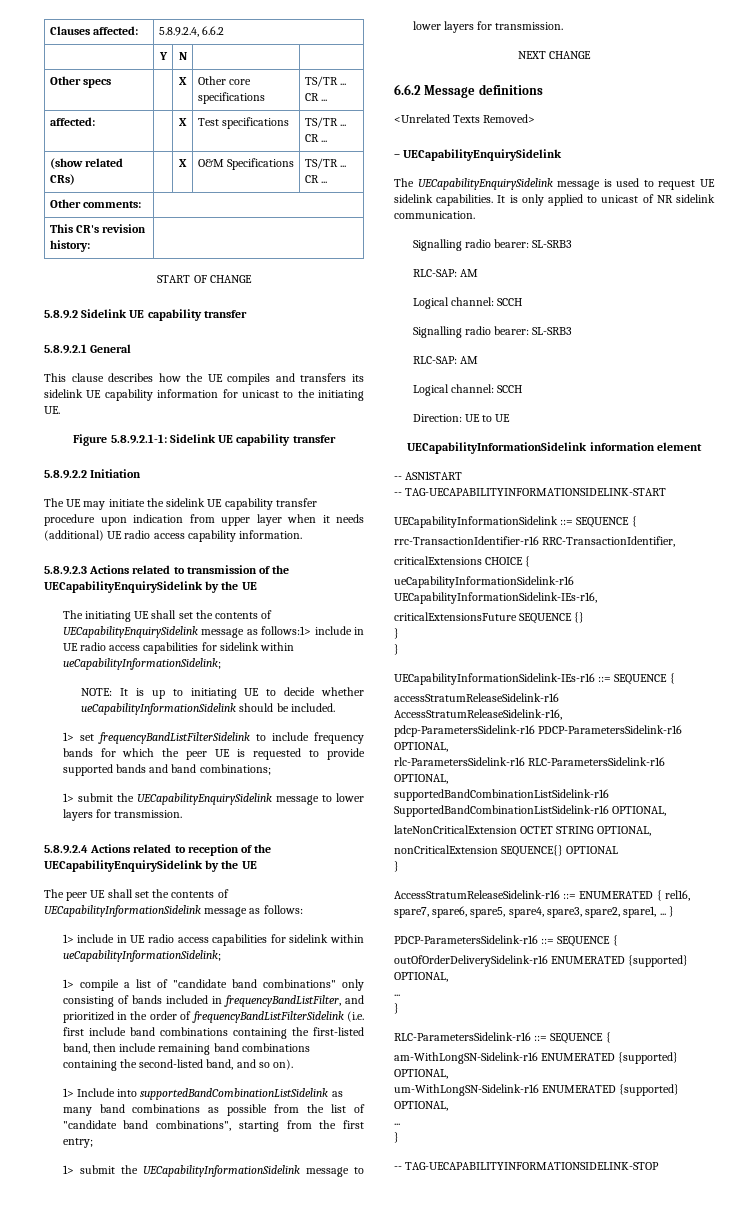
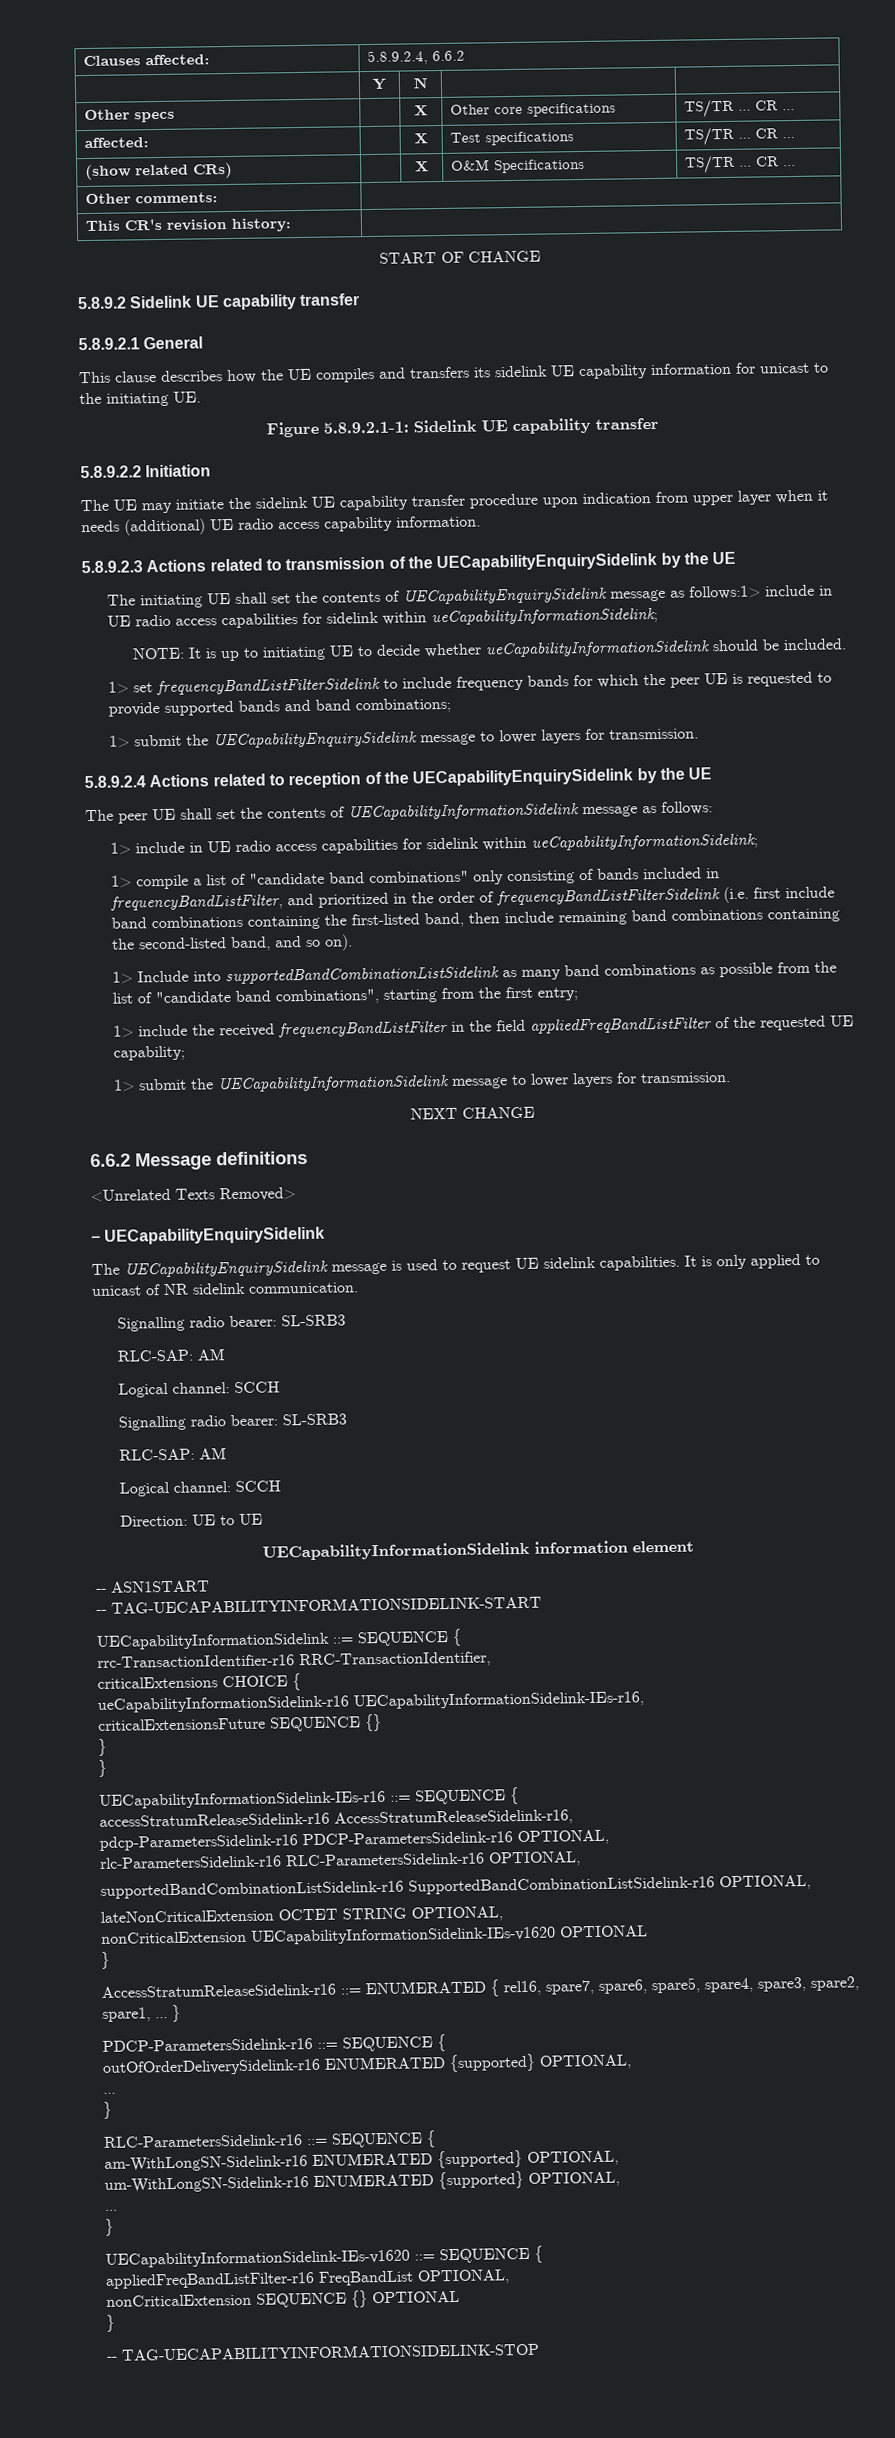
(93, 1143) none -> [112,1015,854,1038] [112,1045,185,1061] // 1> include the received frequencyBandListFilter in the field appliedFreqBandListFilter of the requested UE capability;
[501,845,564,857] SEQUENCE{} -> [251,1926,556,1945] UECapabilityInformationSidelink-IEs-v1620
(399, 1137) none -> [105,2245,543,2268] [105,2269,510,2289] [106,2290,460,2308] [106,2314,115,2332] // UECapabilityInformationSidelink-IEs-v1620 ::= SEQUENCE { // appliedFreqBandListFilter-r16 FreqBandList OPTIONAL, // nonCriticalExtension SEQUENCE {} OPTIONAL // }

